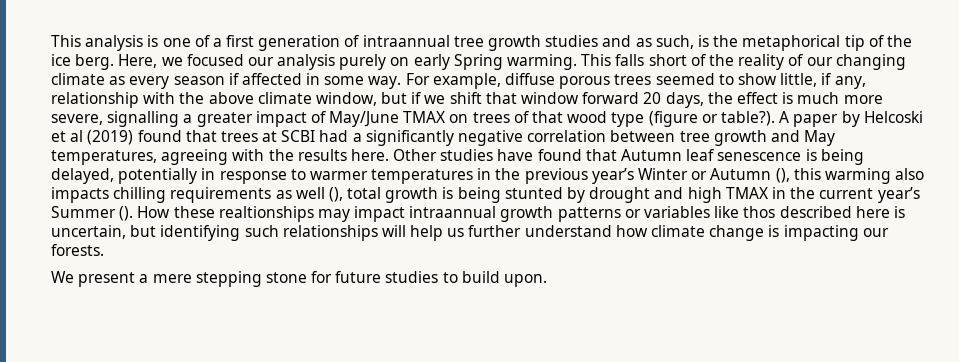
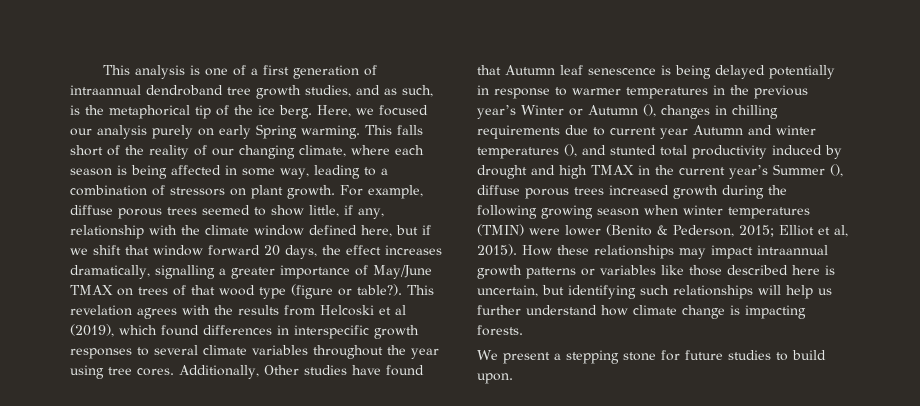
[453,35,599,51] tree growth studies -> [146,85,351,99] dendroband tree growth studies,
[51,73,402,89] climate as every season if affected in some way. -> [299,145,424,157] [70,165,388,179] [70,185,335,199] climate, where each season is being affected in some way, leading to a combination of stressors on plant growth.
[208,92,377,106] above climate window, -> [205,225,392,237] climate window defined here,
[782,92,883,104] [51,114,103,125] is much more severe, -> [385,245,442,255] [70,265,150,279] increases dramatically,
[255,111,307,127] impact -> [279,265,350,279] importance
[779,111,923,127] [51,130,836,146] [51,149,389,165] A paper by Helcoski et al (2019) found that trees at SCBI had a significantly negative correlation between tree growth and May temperatures, agreeing with the results here. -> [407,285,434,295] [70,305,406,319] [70,324,419,339] [70,345,439,359] [70,365,259,379] This revelation agrees with the results from Helcoski et al (2019), which found differences in interspecific growth responses to several climate variables throughout the year using tree cores. Additionally,
[51,168,114,184] delayed, -> [715,65,765,79] delayed
[793,168,925,184] [51,187,563,203] this warming also impacts chilling requirements as well (), total growth is being stunted -> [661,105,778,119] [477,125,816,139] [477,144,822,159] changes in chilling requirements due to current year Autumn and winter temperatures (), and stunted total productivity induced
[119,206,134,221] (). -> [830,164,843,177] [477,185,787,199] [477,205,810,219] [477,224,848,237] [477,244,517,256] (), diffuse porous trees increased growth during the following growing season when winter temperatures (TMIN) were lower (Benito & Pederson, 2015; Elliot et al, 2015).
[218,206,314,222] realtionships -> [594,245,674,259] relationships
[743,206,776,218] thos -> [689,265,722,276] those
[862,228,889,237] our -> (806, 312) none
[152,274,192,283] mere -> (561, 356) none

